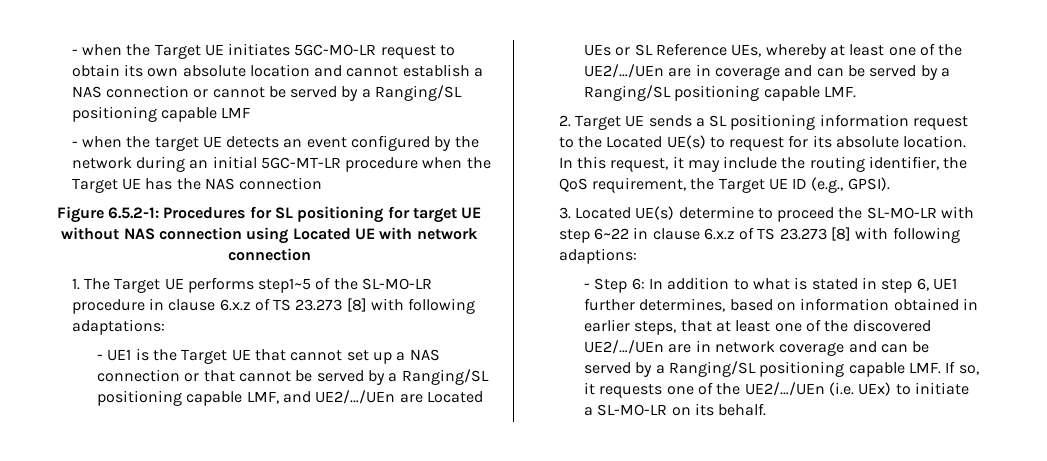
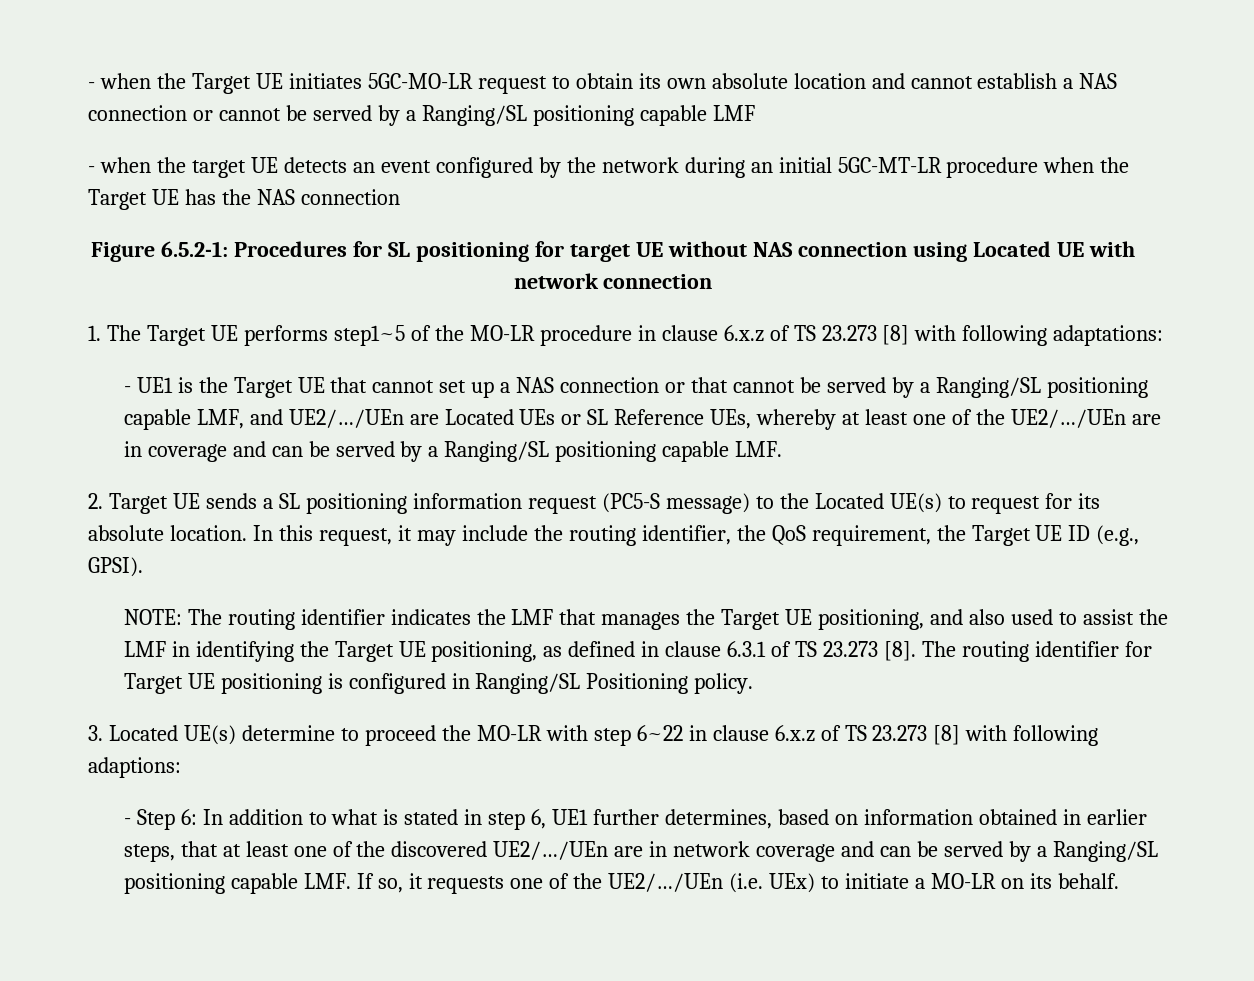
[362,278,433,290] SL-MO-LR -> [469,325,535,341] MO-LR
(969, 123) none -> [601,493,750,514] (PC5-S message)
(890, 184) none -> [123,609,1168,630] [123,641,1152,662] [123,673,754,694] // NOTE: The routing identifier indicates the LMF that manages the Target UE positioning, and also used to assist the LMF in identifying the Target UE positioning, as defined in clause 6.3.1 of TS 23.273 [8]. The routing identifier for Target UE positioning is configured in Ranging/SL Positioning policy.
[866,207,937,219] SL-MO-LR -> [477,725,543,741] MO-LR
[597,404,668,416] SL-MO-LR -> [930,873,996,889] MO-LR

